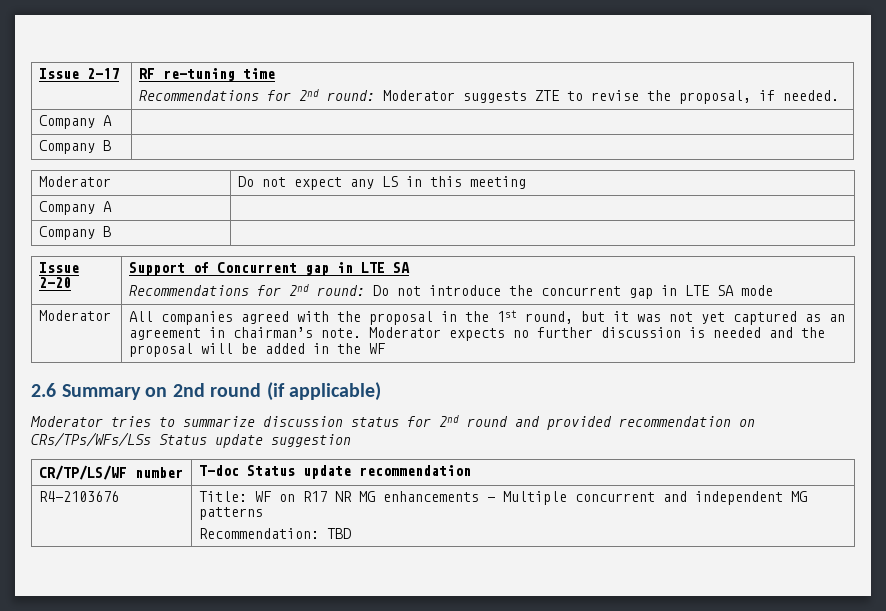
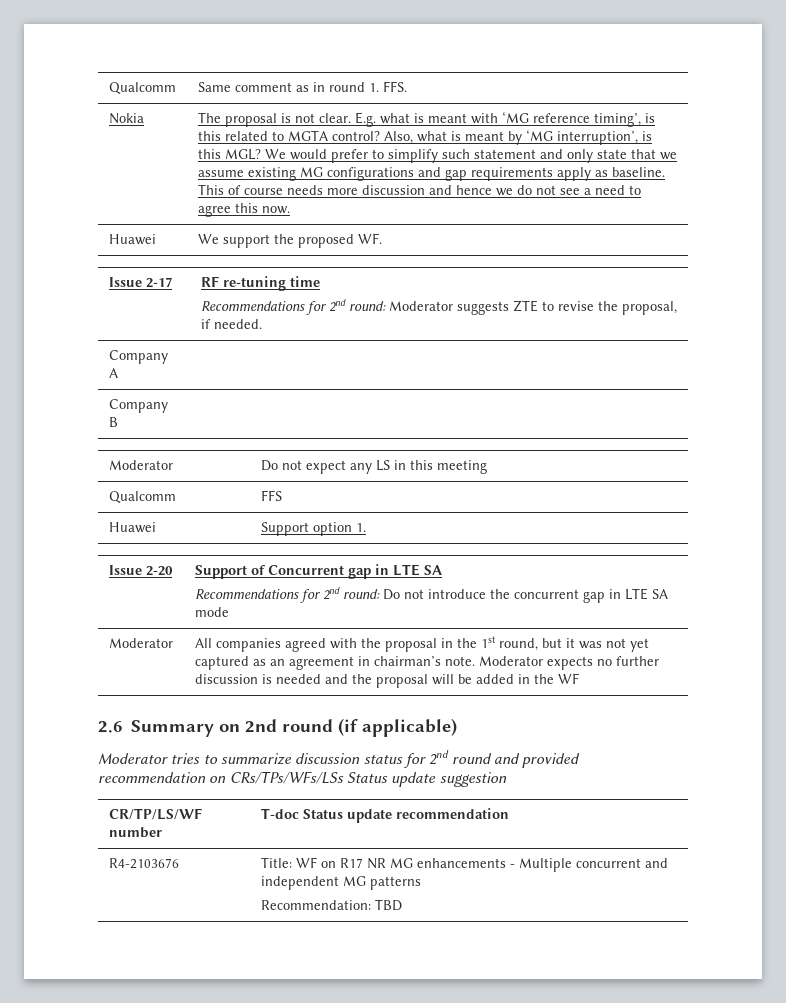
(38, 73) none -> [108,82,176,94] [197,81,407,92] [108,113,144,124] [197,111,655,127] [197,129,652,145] [197,149,677,163] [197,167,665,181] [197,184,641,196] [197,203,290,217] [108,234,156,245] [197,233,382,248] Qualcomm | Same comment as in round 1. FFS. // Nokia | The proposal is not clear. E.g. what is meant with ‘MG reference timing’, is this related to MGTA control? Also, what is meant by ‘MG interruption’, is this MGL? We would prefer to simplify such statement and only state that we assume existing MG configurations and gap requirements apply as baseline. This of course needs more discussion and hence we do not see a need to agree this now. // Huawei | We support the proposed WF. //
[38,201,112,215] [38,226,111,240] Company A | // Company B | -> [108,491,176,503] [260,490,282,501] [108,522,156,533] [260,522,366,536] Qualcomm | FFS // Huawei | Support option 1.

